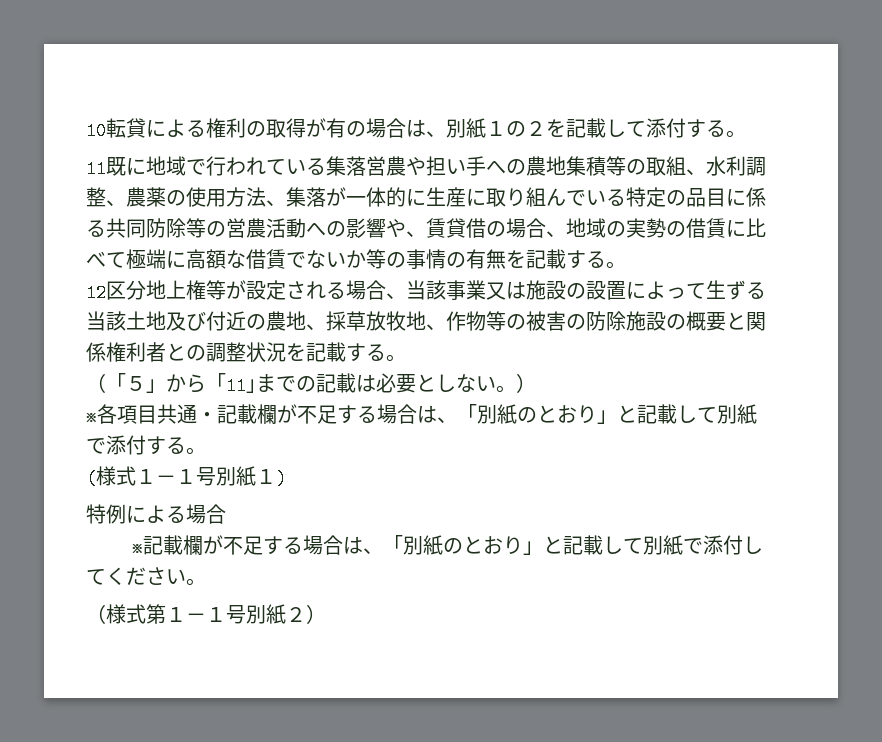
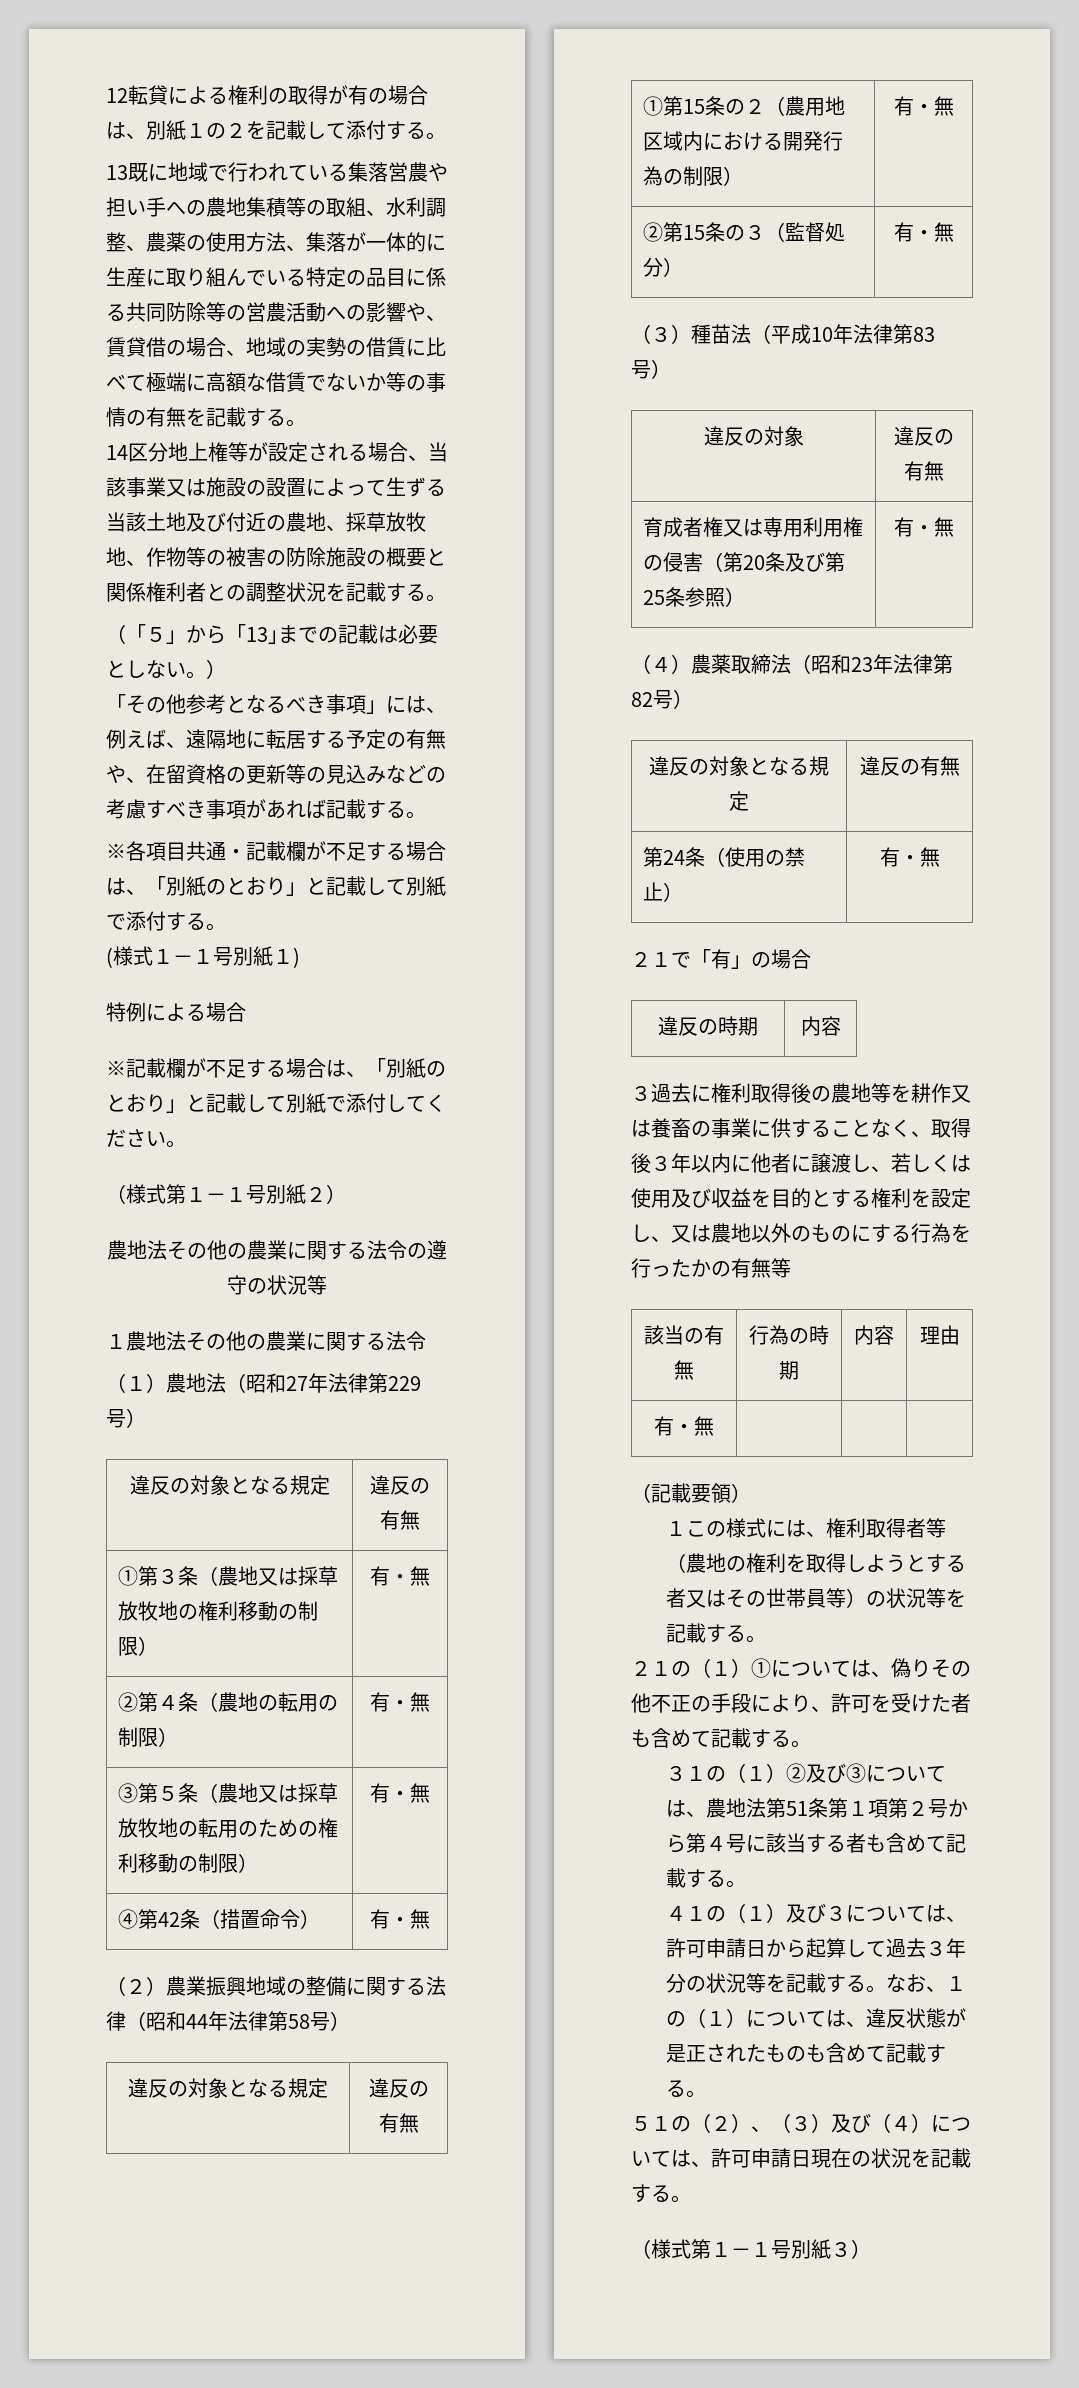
[86,122,106,140] 10 -> [106,88,128,103] 12
[86,160,106,178] 11 -> [106,165,128,180] 13
[86,284,106,302] 12 -> [106,445,128,460] 14
[226,377,246,395] 11 -> [246,627,268,642] 13
(536, 383) none -> [106,694,446,714] [106,729,446,749] [106,764,446,784] [106,799,426,819] // 「その他参考となるべき事項」には、例えば、遠隔地に転居する予定の有無や、在留資格の更新等の見込みなどの考慮すべき事項があれば記載する。
(326, 614) none -> [107,1240,447,1260] [227,1275,327,1295] [106,1331,426,1351] [106,1373,421,1393] [106,1408,146,1428] [129,1475,330,1495] [370,1475,430,1495] [380,1510,420,1530] [118,1566,339,1586] [118,1601,319,1621] [118,1636,159,1656] [370,1566,430,1586] [118,1692,339,1712] [118,1727,179,1747] [370,1692,430,1712] [118,1783,339,1803] [118,1818,339,1838] [118,1853,259,1873] [370,1783,430,1803] [118,1909,321,1929] [370,1909,430,1929] [106,1976,446,1997] [106,2011,350,2031] [128,2078,328,2098] [368,2078,429,2098] [378,2113,419,2133] [643,96,846,116] [643,131,844,151] [643,166,744,186] [893,96,954,116] [643,222,846,242] [643,257,684,277] [893,222,954,242] [631,324,935,344] [631,359,671,379] [703,426,804,446] [894,426,954,446] [904,461,944,481] [643,517,864,537] [643,552,846,572] [643,587,746,607] [894,517,954,537] [631,654,953,674] [631,689,693,709] [649,756,829,776] [729,791,749,811] [859,756,960,776] [643,847,806,867] [643,882,684,902] [879,847,940,867] [631,949,811,969] [658,1016,758,1036] [800,1016,841,1036] [631,1083,971,1103] [631,1118,971,1138] [631,1153,971,1173] [631,1188,971,1208] [631,1223,971,1243] [631,1258,791,1278] [644,1325,724,1345] [674,1360,694,1380] [749,1325,829,1345] [779,1361,799,1380] [854,1325,894,1345] [919,1325,960,1345] [654,1416,714,1436] [631,1483,751,1503] [665,1518,946,1538] [665,1553,966,1573] [665,1588,966,1608] [665,1623,766,1643] [631,1658,971,1678] [631,1693,971,1713] [631,1728,811,1748] [665,1763,946,1783] [665,1798,968,1818] [665,1833,966,1853] [665,1868,746,1888] [665,1903,966,1923] [665,1938,966,1958] [665,1973,966,1993] [665,2008,966,2028] [665,2043,946,2063] [665,2080,706,2098] [631,2113,971,2133] [631,2148,971,2168] [631,2184,691,2203] [631,2239,871,2260] // 農地法その他の農業に関する法令の遵守の状況等 // １農地法その他の農業に関する法令 // （１）農地法（昭和27年法律第229号） // 違反の対象となる規定 | 違反の有無 // ①第３条（農地又は採草放牧地の権利移動の制限） | 有・無 // ②第４条（農地の転用の制限） | 有・無 // ③第５条（農地又は採草放牧地の転用のための権利移動の制限） | 有・無 // ④第42条（措置命令） | 有・無 // （２）農業振興地域の整備に関する法律（昭和44年法律第58号） // 違反の対象となる規定 | 違反の有無 // ①第15条の２（農用地区域内における開発行為の制限） | 有・無 // ②第15条の３（監督処分） | 有・無 // （３）種苗法（平成10年法律第83号） // 違反の対象 | 違反の有無 // 育成者権又は専用利用権の侵害（第20条及び第25条参照） | 有・無 // （４）農薬取締法（昭和23年法律第82号） // 違反の対象となる規定 | 違反の有無 // 第24条（使用の禁止） | 有・無 // ２１で「有」の場合 // 違反の時期 | 内容 // ３過去に権利取得後の農地等を耕作又は養畜の事業に供することなく、取得後３年以内に他者に譲渡し、若しくは使用及び収益を目的とする権利を設定し、又は農地以外のものにする行為を行ったかの有無等 // 該当の有無 | 行為の時期 | 内容 | 理由 // 有・無 | | | // （記載要領） // １この様式には、権利取得者等（農地の権利を取得しようとする者又はその世帯員等）の状況等を記載する。 // ２１の（１）①については、偽りその他不正の手段により、許可を受けた者も含めて記載する。 // ３１の（１）②及び③については、農地法第51条第１項第２号から第４号に該当する者も含めて記載する。 // ４１の（１）及び３については、許可申請日から起算して過去３年分の状況等を記載する。なお、１の（１）については、違反状態が是正されたものも含めて記載する。 // ５１の（２）、（３）及び（４）については、許可申請日現在の状況を記載する。 // （様式第１－１号別紙３）

